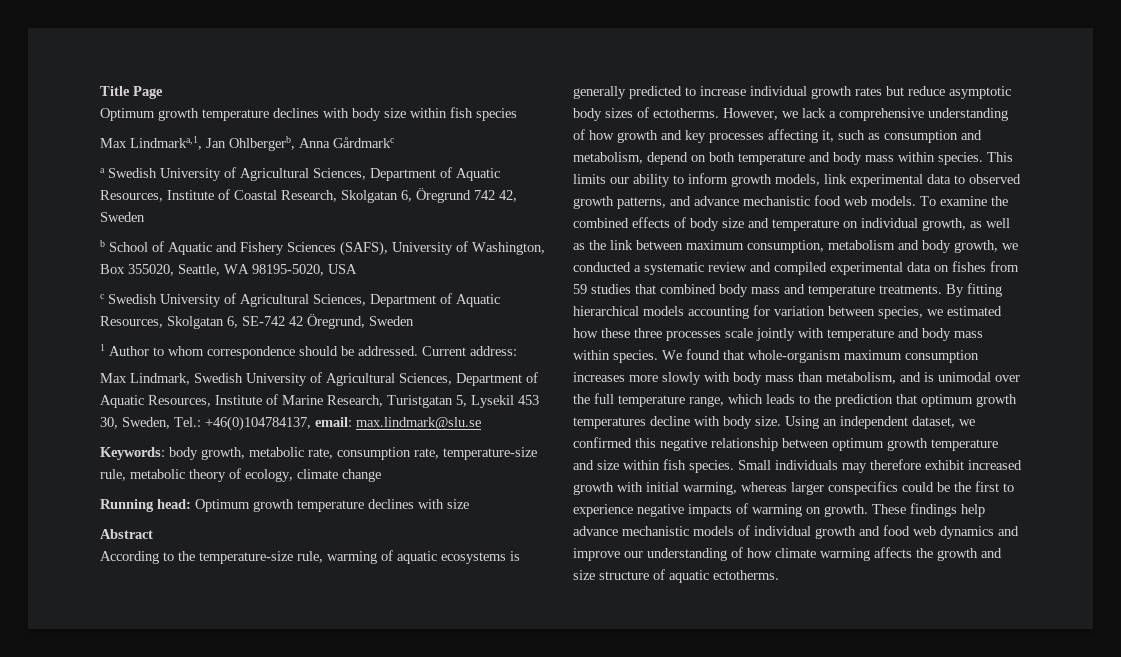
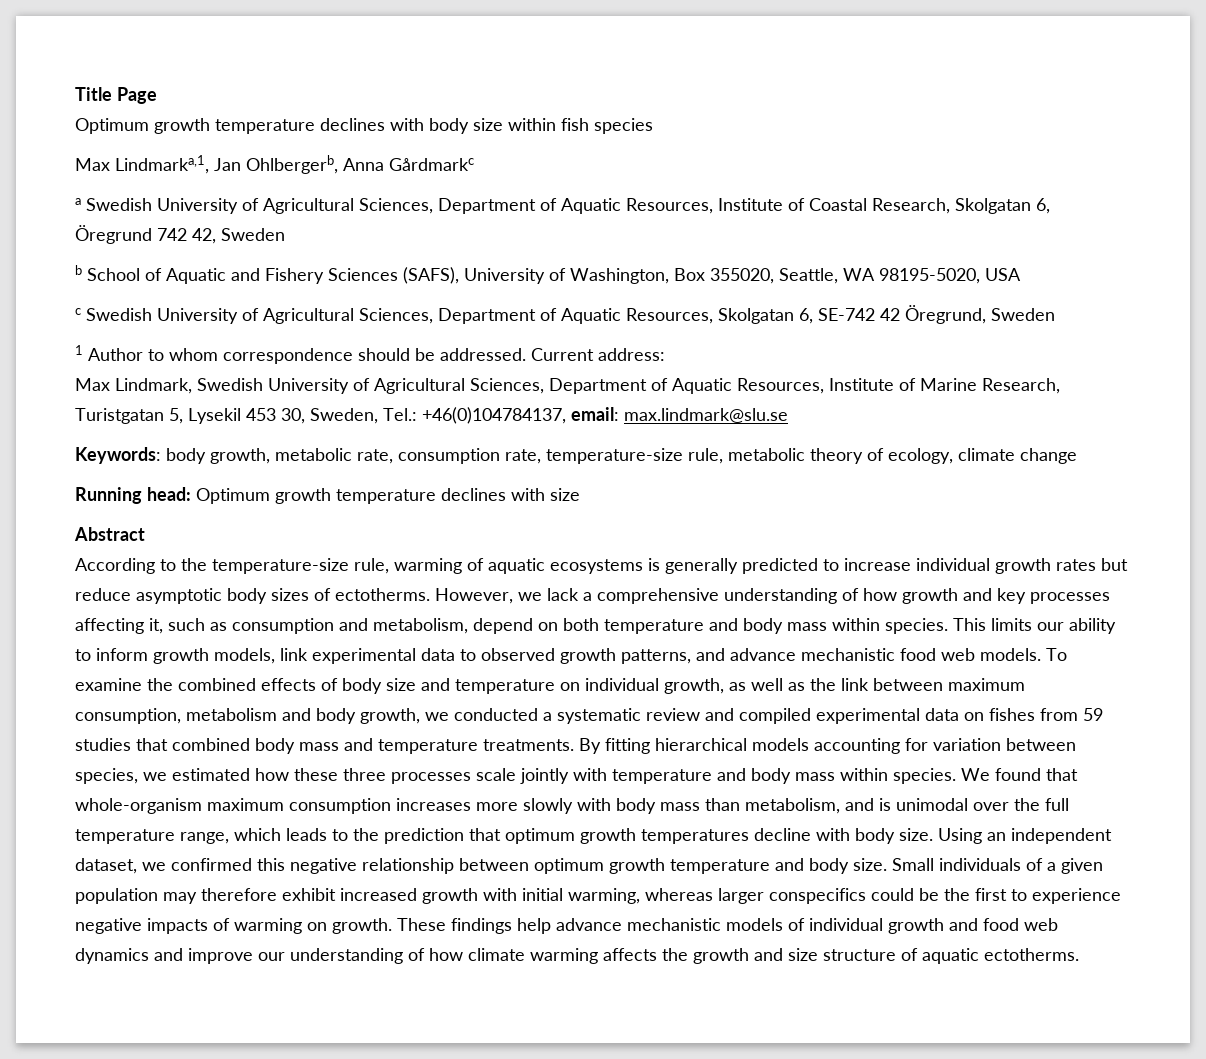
[597,459,838,473] size within fish species. Small individuals -> [809,858,1103,874] [75,888,158,904] body size. Small individuals of a given population

